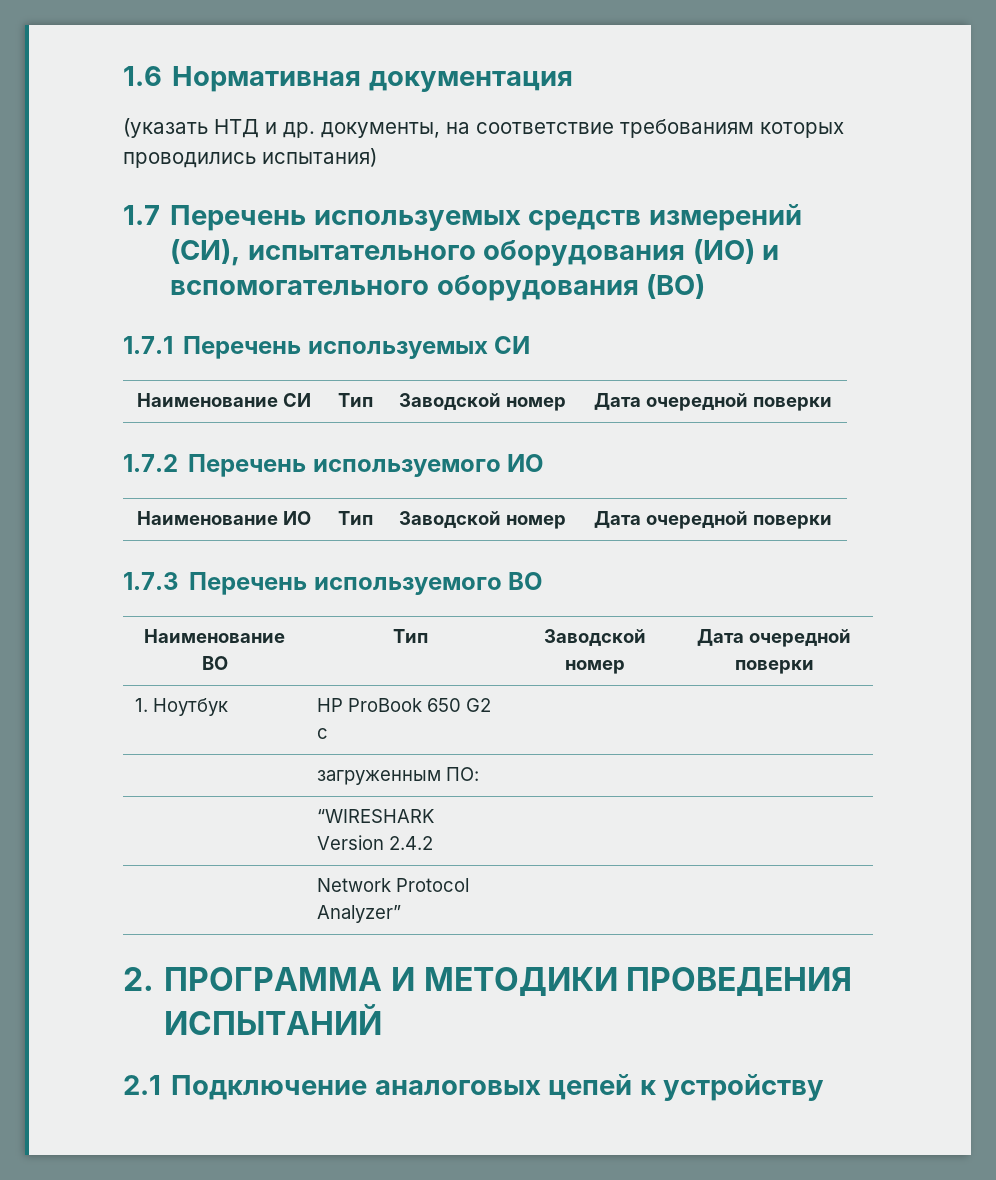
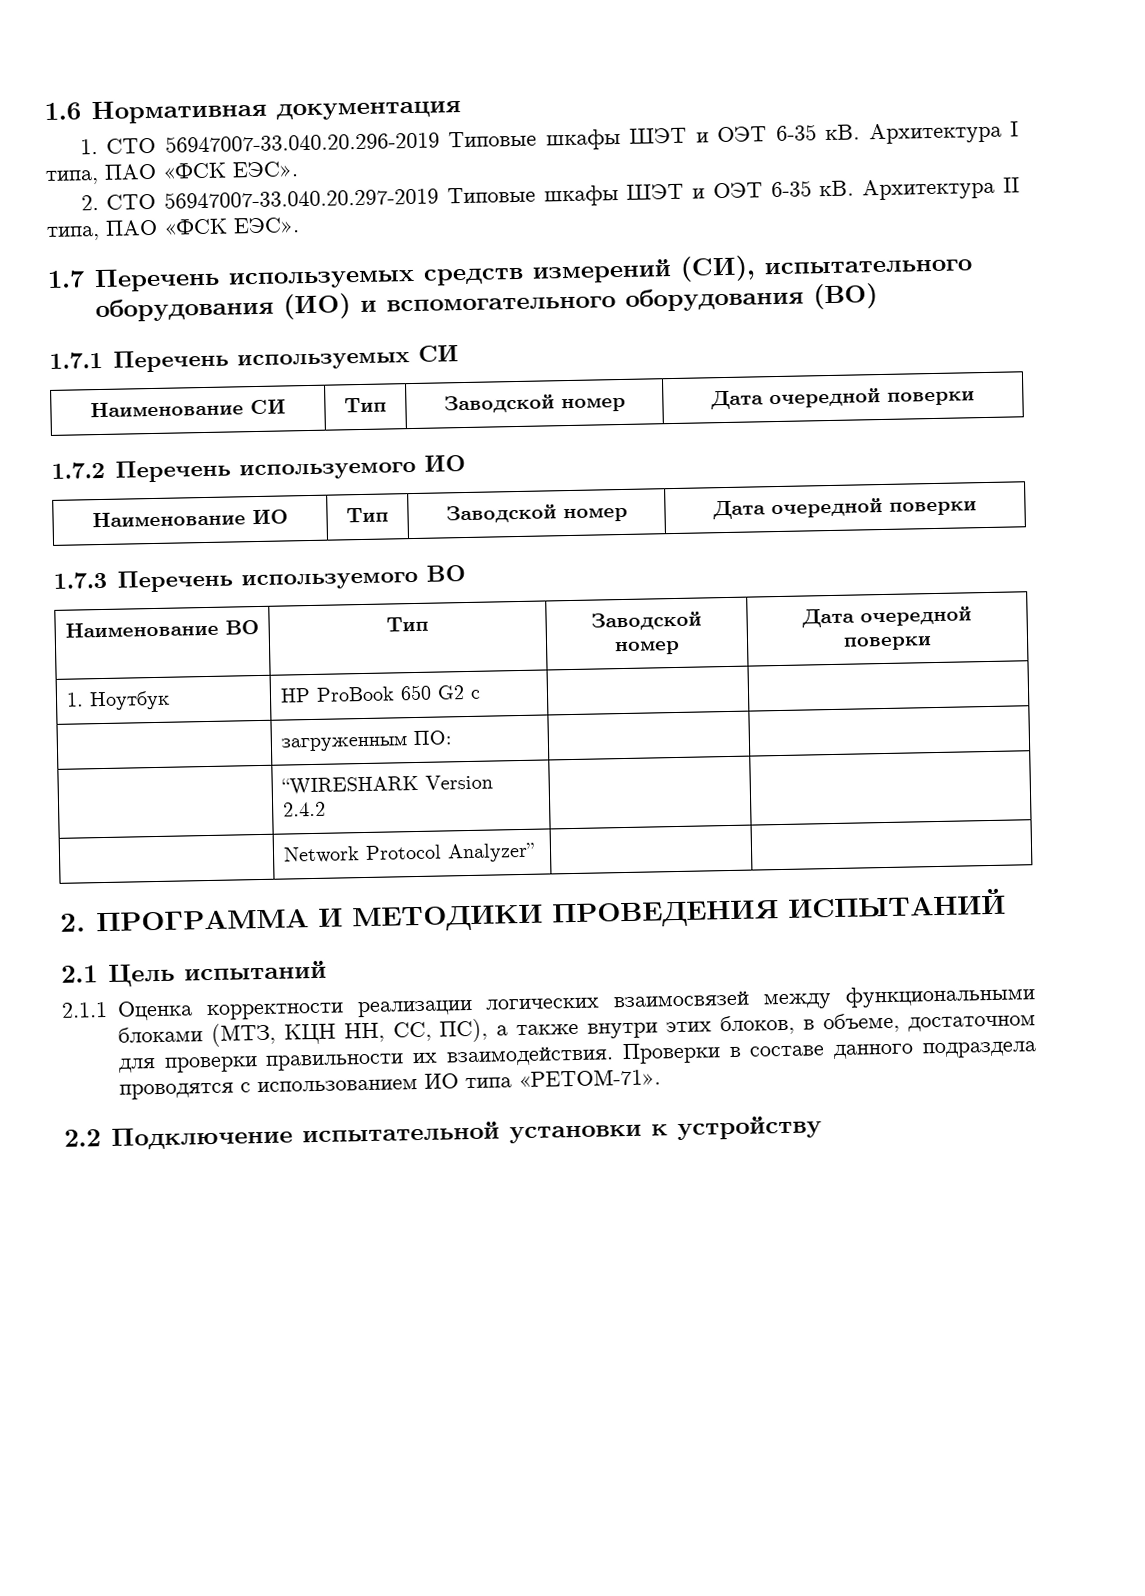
[123,118,844,138] [123,148,377,168] (указать НТД и др. документы, на соответствие требованиям которых проводились испытания) -> [79,121,1019,155] [45,161,299,185] [80,177,1020,211] [46,217,300,241] 1. СТО 56947007-33.040.20.296-2019 Типовые шкафы ШЭТ и ОЭТ 6-35 кВ. Архитектура I типа, ПАО «ФСК ЕЭС». // 2. СТО 56947007-33.040.20.297-2019 Типовые шкафы ШЭТ и ОЭТ 6-35 кВ. Архитектура II типа, ПАО «ФСК ЕЭС».
[171,1074,633,1100] Подключение аналоговых цепей -> [107,960,327,987] [61,984,1036,1021] [117,1012,1037,1047] [117,1041,1037,1073] [118,1068,661,1100] [64,1121,642,1150] Цель испытаний // 2.1.1 Оценка корректности реализации логических взаимосвязей между функциональными блоками (МТЗ, КЦН НН, СС, ПС), а также внутри этих блоков, в объеме, достаточном для проверки правильности их взаимодействия. Проверки в составе данного подраздела проводятся с использованием ИО типа «РЕТОМ-71». // 2.2 Подключение испытательной установки

